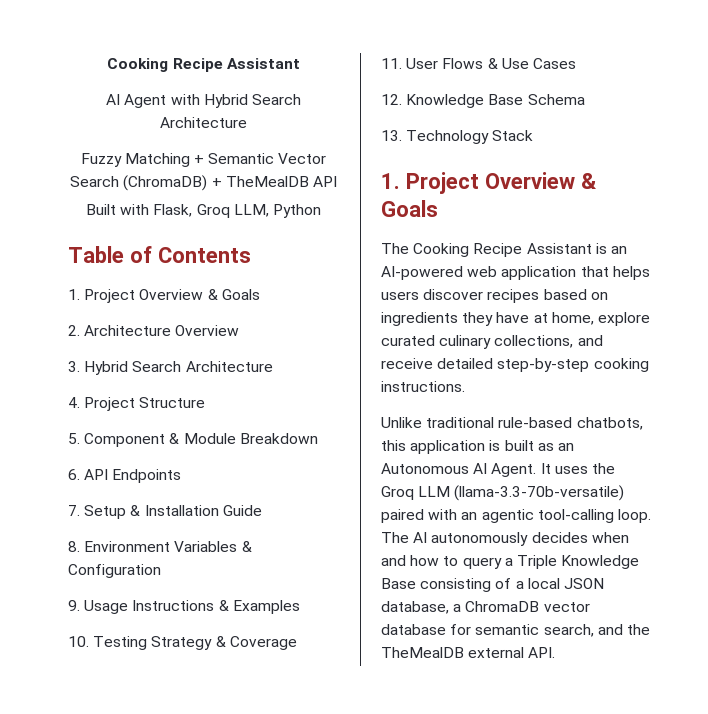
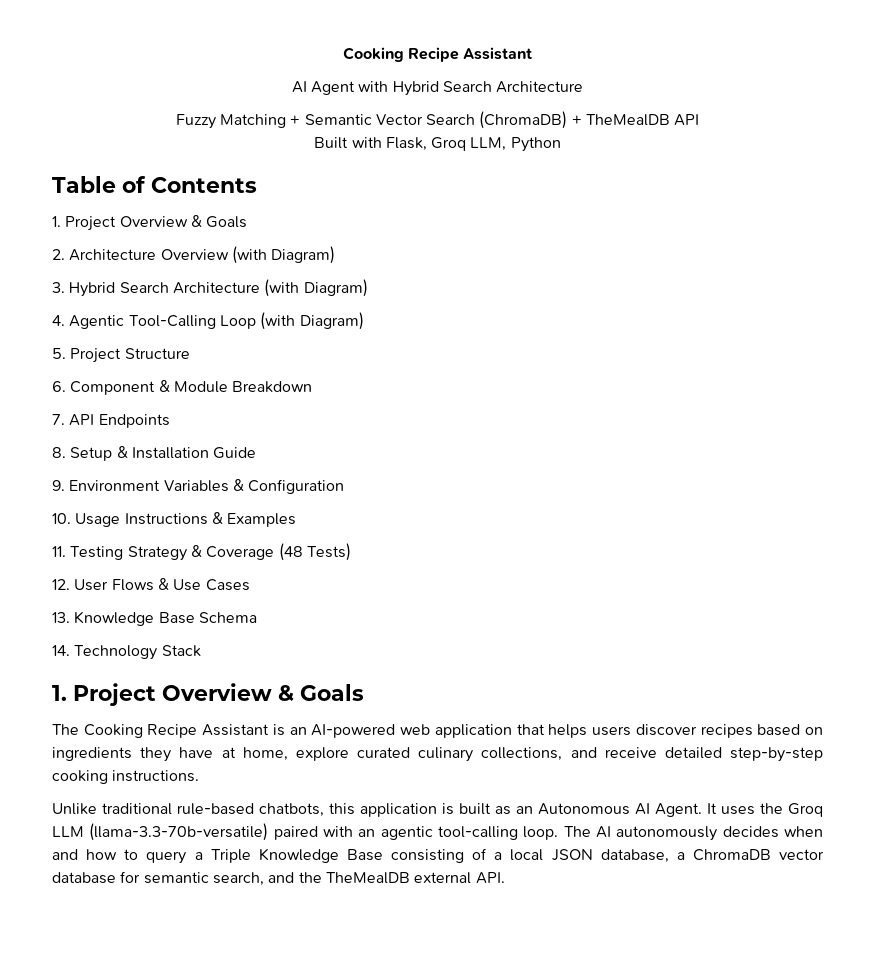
(240, 330) none -> [231,246,336,264] (with Diagram)
(273, 366) none -> [264,279,368,297] (with Diagram)
(80, 402) none -> [69,312,364,330] [52,348,66,359] Agentic Tool-Calling Loop (with Diagram) // 5.
[68,433,80,444] 5. -> [52,381,66,392] 6.
[68,469,80,480] 6. -> [52,414,65,425] 7.
[68,505,80,516] 7. -> [52,447,66,458] 8.
[68,541,80,552] 8. -> [52,480,65,491] 9.
[68,600,80,611] 9. -> [52,513,71,524] 10.
[68,636,89,647] 10. -> [52,546,66,557] 11.
[381,58,402,69] // 11. -> [278,543,351,561] [52,579,70,590] (48 Tests) // 12.
[381,94,402,105] 12. -> [52,612,70,623] 13.
[381,130,402,141] 13. -> [52,645,70,656] 14.

